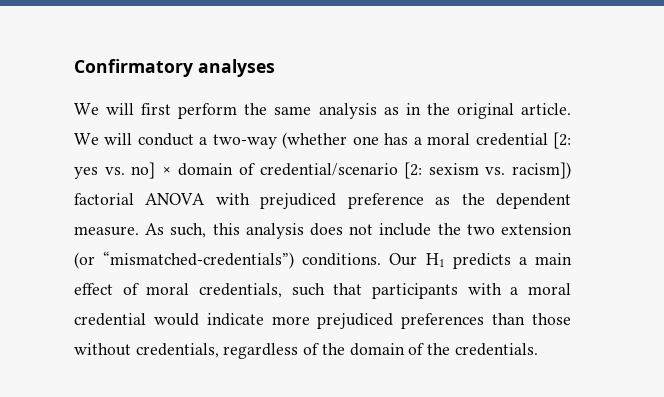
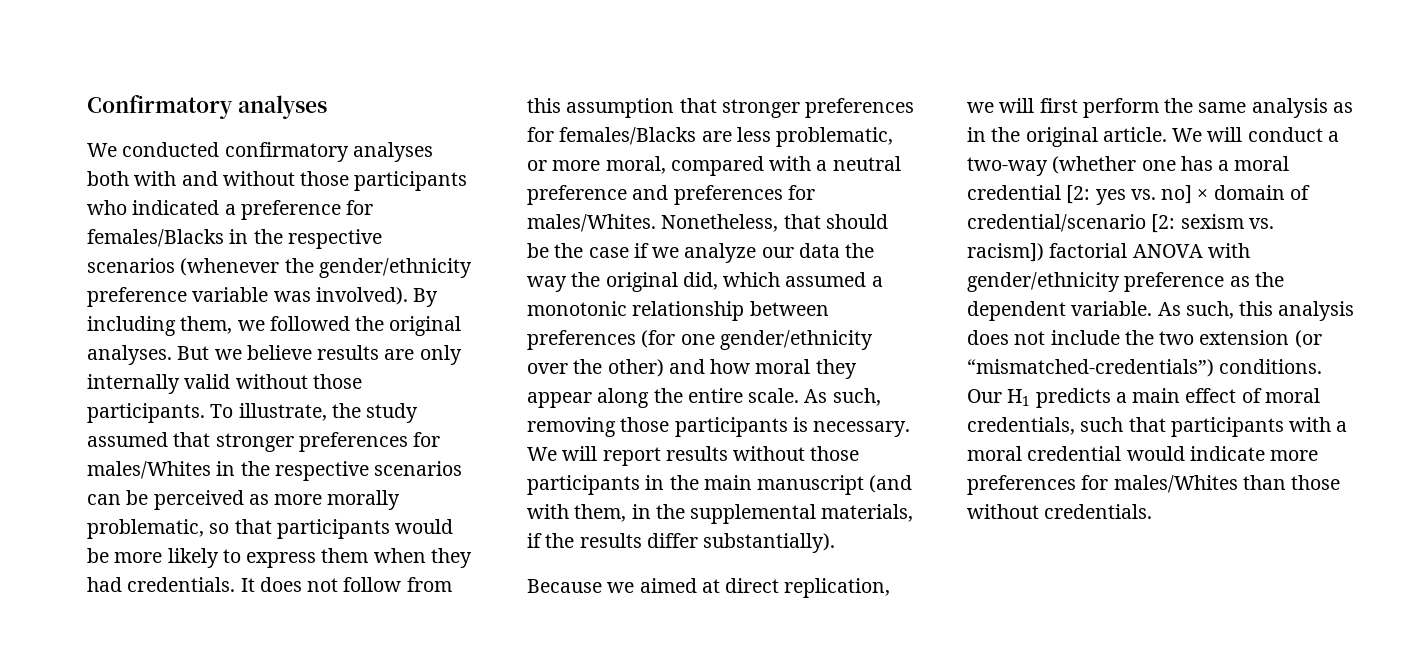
(99, 109) none -> [122,142,433,162] [87,171,468,191] [87,200,374,220] [87,229,382,249] [87,258,472,278] [87,287,439,307] [87,316,462,336] [87,345,462,365] [87,374,362,394] [87,403,419,423] [87,432,441,452] [87,461,463,481] [87,490,401,510] [87,519,454,539] [87,548,472,568] [87,577,452,592] [527,98,915,118] [527,127,894,147] [527,156,901,176] [527,185,815,205] [527,214,888,232] [527,243,875,263] [527,272,883,292] [527,301,829,321] [527,330,873,350] [527,359,857,379] [527,388,881,408] [527,417,911,437] [527,446,860,466] [527,475,913,495] [527,504,914,524] [527,533,836,553] [527,578,891,598] [967,102,994,113] conducted confirmatory analyses both with and without those participants who indicated a preference for females/Blacks in the respective scenarios (whenever the gender/ethnicity preference variable was involved). By including them, we followed the original analyses. But we believe results are only internally valid without those participants. To illustrate, the study assumed that stronger preferences for males/Whites in the respective scenarios can be perceived as more morally problematic, so that participants would be more likely to express them when they had credentials. It does not follow from this assumption that stronger preferences for females/Blacks are less problematic, or more moral, compared with a neutral preference and preferences for males/Whites. Nonetheless, that should be the case if we analyze our data the way the original did, which assumed a monotonic relationship between preferences (for one gender/ethnicity over the other) and how moral they appear along the entire scale. As such, removing those participants is necessary. We will report results without those participants in the main manuscript (and with them, in the supplemental materials, if the results differ substantially). // Because we aimed at direct replication, we
[260,193,337,209] prejudiced -> [967,272,1120,292] gender/ethnicity
[74,226,139,236] measure. -> [1071,301,1153,316] variable.
[317,313,571,329] [74,343,451,359] prejudiced preferences than those without credentials, regardless of the domain of the -> [967,475,1341,495] [967,504,1039,519] preferences for males/Whites than those without

